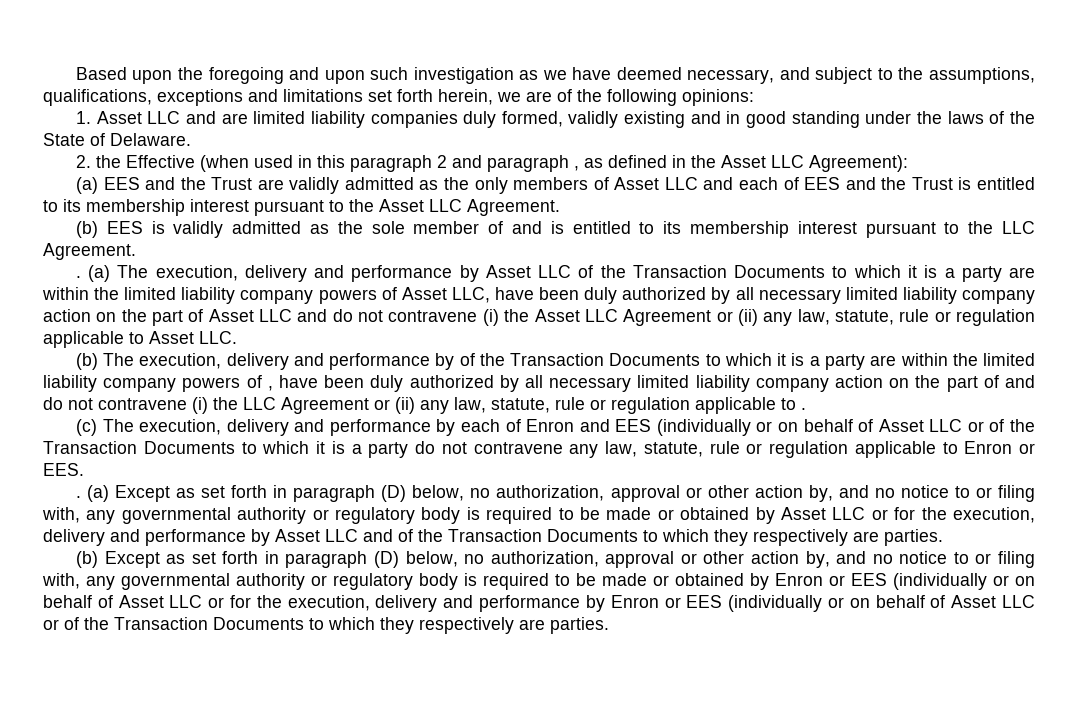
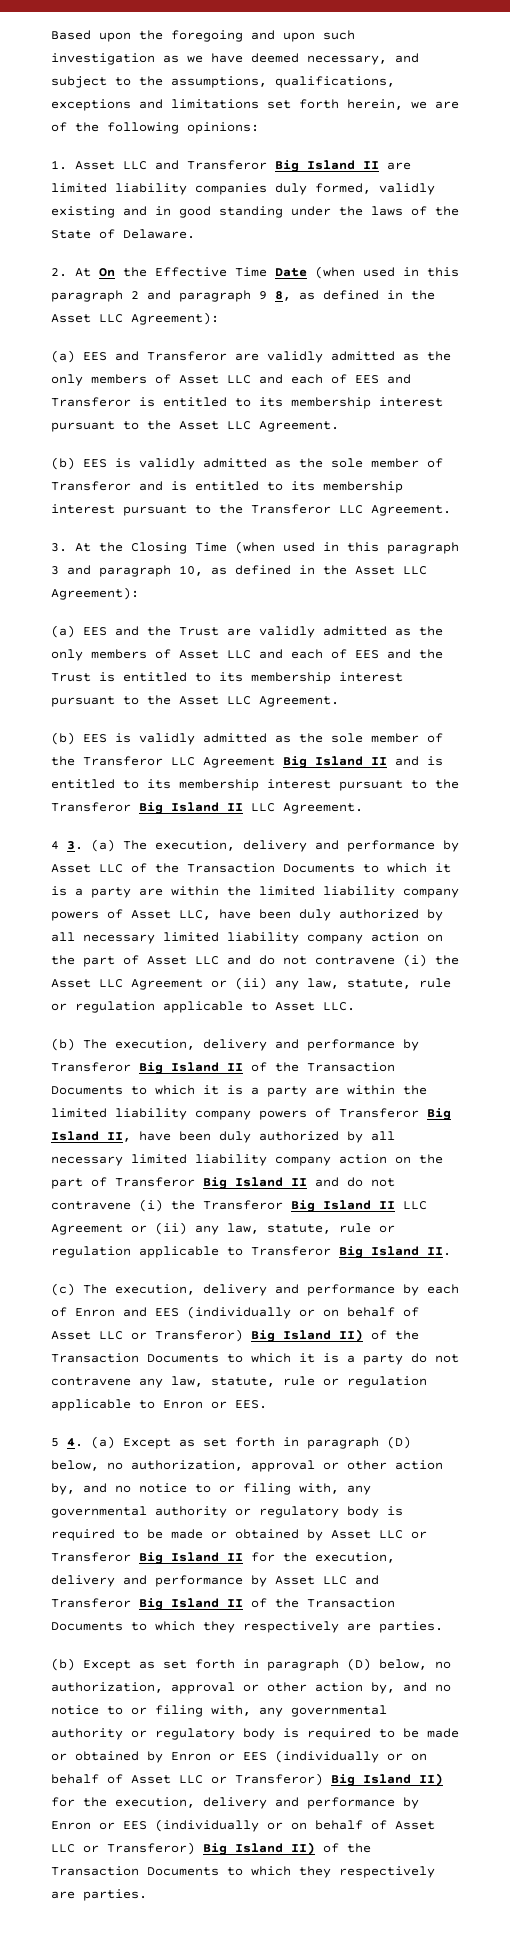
(216, 117) none -> [187,160,379,172] Transferor Big Island II
[95,155,195,168] the Effective -> [75,267,307,277] At On the Effective Time Date
[573,166,579,171] , -> [259,290,435,301] [51,312,219,325] [51,350,451,363] [51,374,411,386] [51,397,443,409] [51,420,339,432] [51,457,443,470] [51,481,403,493] [51,504,451,516] [51,541,459,554] [51,565,203,577] 9 8, as defined in the Asset LLC Agreement): // (a) EES and Transferor are validly admitted as the only members of Asset LLC and each of EES and Transferor is entitled to its membership interest pursuant to the Asset LLC Agreement. // (b) EES is validly admitted as the sole member of Transferor and is entitled to its membership interest pursuant to the Transferor LLC Agreement. // 3. At the Closing Time (when used in this paragraph 3 and paragraph 10,
(504, 227) none -> [51,756,387,768] the Transferor LLC Agreement Big Island II
[1002,221,1035,234] [43,243,136,260] [75,276,81,278] LLC Agreement. // . -> [51,802,363,814] [51,841,83,850] Transferor Big Island II LLC Agreement. // 4 3.
(455, 361) none -> [51,1062,243,1074] Transferor Big Island II
[267,386,273,391] , -> [339,1108,451,1120] [51,1131,131,1142] Transferor Big Island II,
[1005,375,1036,388] [43,397,238,414] and do not contravene (i) the -> [115,1177,395,1189] [51,1199,395,1212] Transferor Big Island II and do not contravene (i) the Transferor Big Island II
[801,408,806,410] . -> [251,1246,451,1258] Transferor Big Island II.
(984, 426) none -> [155,1329,363,1342] Transferor) Big Island II)
[75,496,81,498] . -> [51,1438,83,1447] 5 4.
(888, 514) none -> [51,1552,243,1564] Transferor Big Island II
(393, 535) none -> [51,1598,243,1610] Transferor Big Island II
(225, 602) none -> [235,1773,443,1786] Transferor) Big Island II)
(59, 624) none -> [107,1842,315,1855] Transferor) Big Island II)

